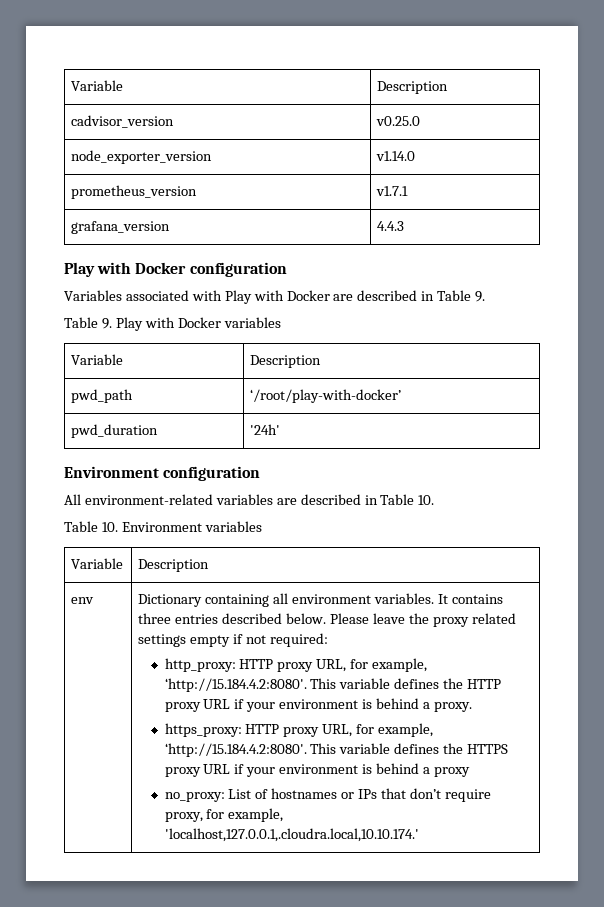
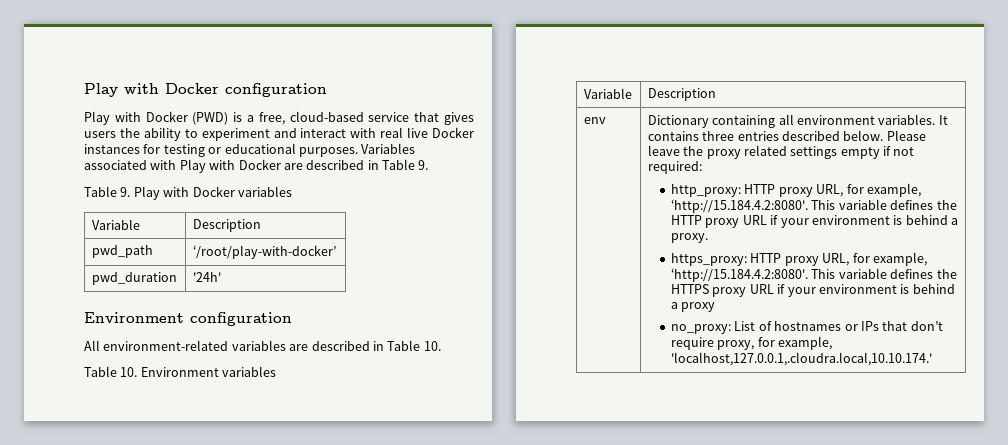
[71,80,124,91] [377,81,449,94] [71,115,175,128] [376,116,421,126] [71,150,213,164] [376,151,416,161] [71,185,198,199] [376,186,409,196] [71,221,171,234] [377,221,405,231] [64,262,287,277] Variable | Description // cadvisor_version | v0.25.0 // node_exporter_version | v1.14.0 // prometheus_version | v1.7.1 // grafana_version | 4.4.3 // Play with Docker configuration // -> [84,83,327,97] [84,111,475,125] [84,127,474,141] [84,143,358,157] Play with Docker configuration // Play with Docker (PWD) is a free, cloud-based service that gives users the ability to experiment and interact with real live Docker instances for testing or educational purposes.

